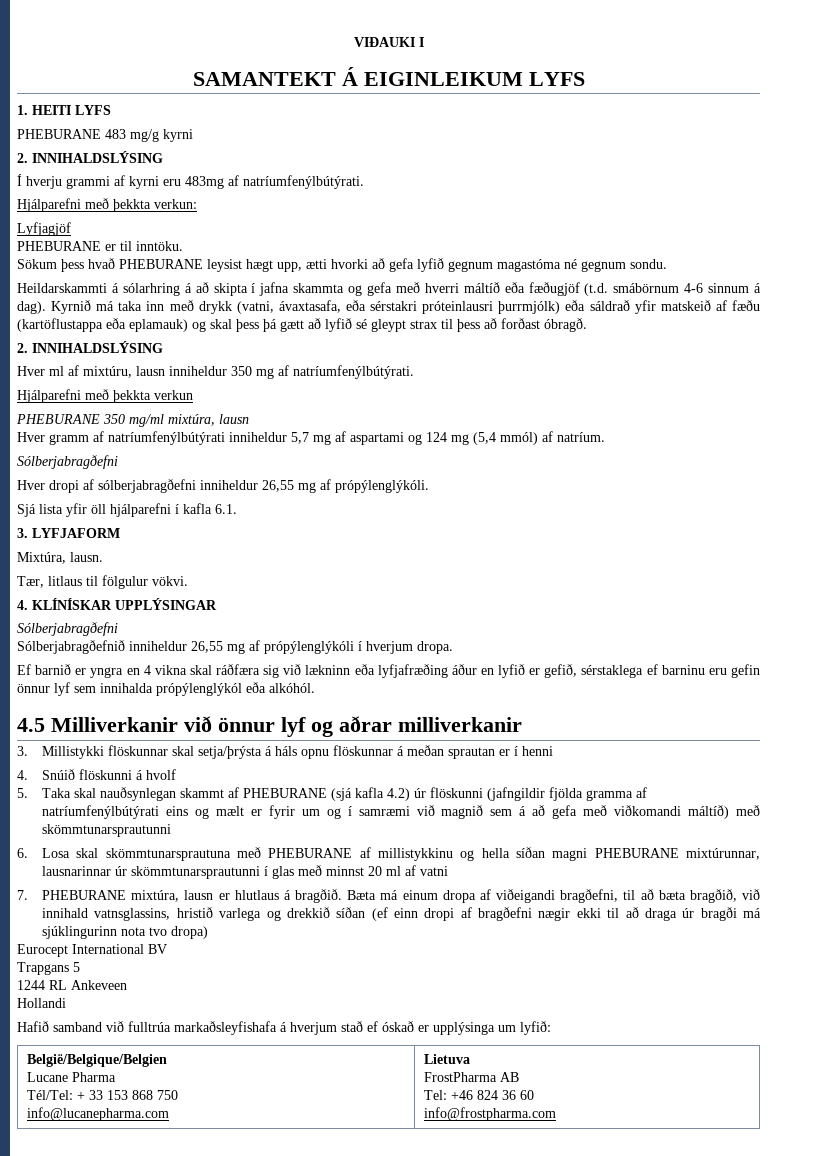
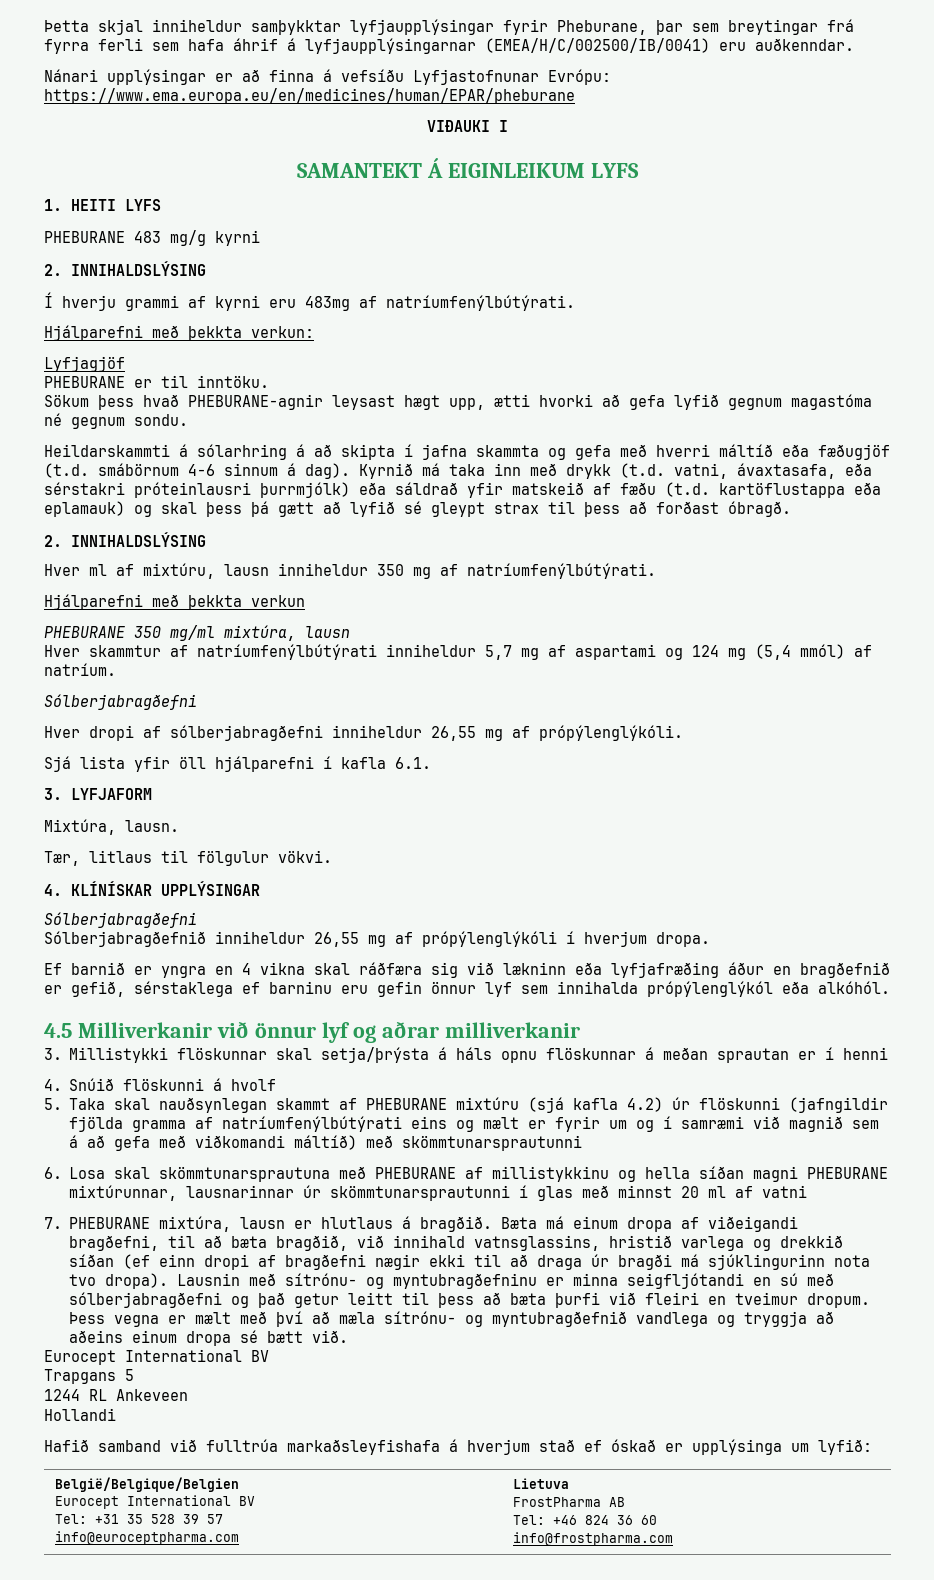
(353, 42) none -> [44,19,854,35] [44,38,854,54] [44,69,611,85] [44,88,575,104] Þetta skjal inniheldur samþykktar lyfjaupplýsingar fyrir Pheburane, þar sem breytingar frá fyrra ferli sem hafa áhrif á lyfjaupplýsingarnar (EMEA/H/C/002500/IB/0041) eru auðkenndar. // Nánari upplýsingar er að finna á vefsíðu Lyfjastofnunar Evrópu: https://www.ema.europa.eu/en/medicines/human/EPAR/pheburane //
[119,259,242,272] PHEBURANE leysist -> [188,394,395,410] PHEBURANE-agnir leysast
[236,301,274,314] (vatni, -> [620,463,728,479] (t.d. vatni,
[17,318,103,332] (kartöflustappa -> [665,482,845,498] (t.d. kartöflustappa
[49,434,89,445] gramm -> [89,645,161,657] skammtur
[498,664,526,678] lyfið -> [800,962,890,978] bragðefnið
(328, 793) none -> [456,1097,520,1110] mixtúru
[171,926,209,939] dropa) -> [105,1273,835,1289] [69,1292,871,1308] [69,1311,835,1327] [69,1330,349,1346] dropa). Lausnin með sítrónu- og myntubragðefninu er minna seigfljótandi en sú með sólberjabragðefni og það getur leitt til þess að bæta þurfi við fleiri en tveimur dropum. Þess vegna er mælt með því að mæla sítrónu- og myntubragðefnið vandlega og tryggja að aðeins einum dropa sé bætt við.
[26,1072,116,1082] [26,1090,178,1100] [26,1107,169,1121] Lucane Pharma // Tél/Tel: + 33 153 868 750 // info@lucanepharma.com -> [54,1495,255,1509] [54,1514,223,1524] [54,1531,239,1545] Eurocept International BV // Tel: +31 35 528 39 57 // info@euroceptpharma.com

